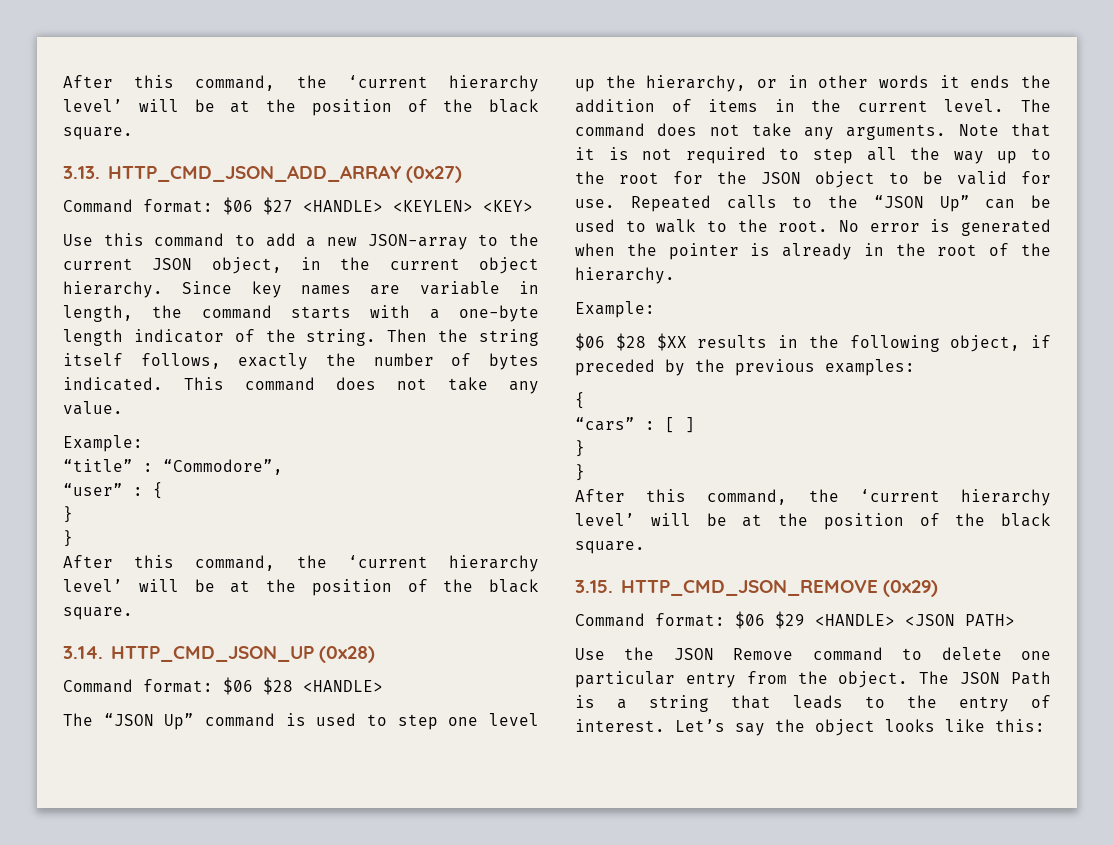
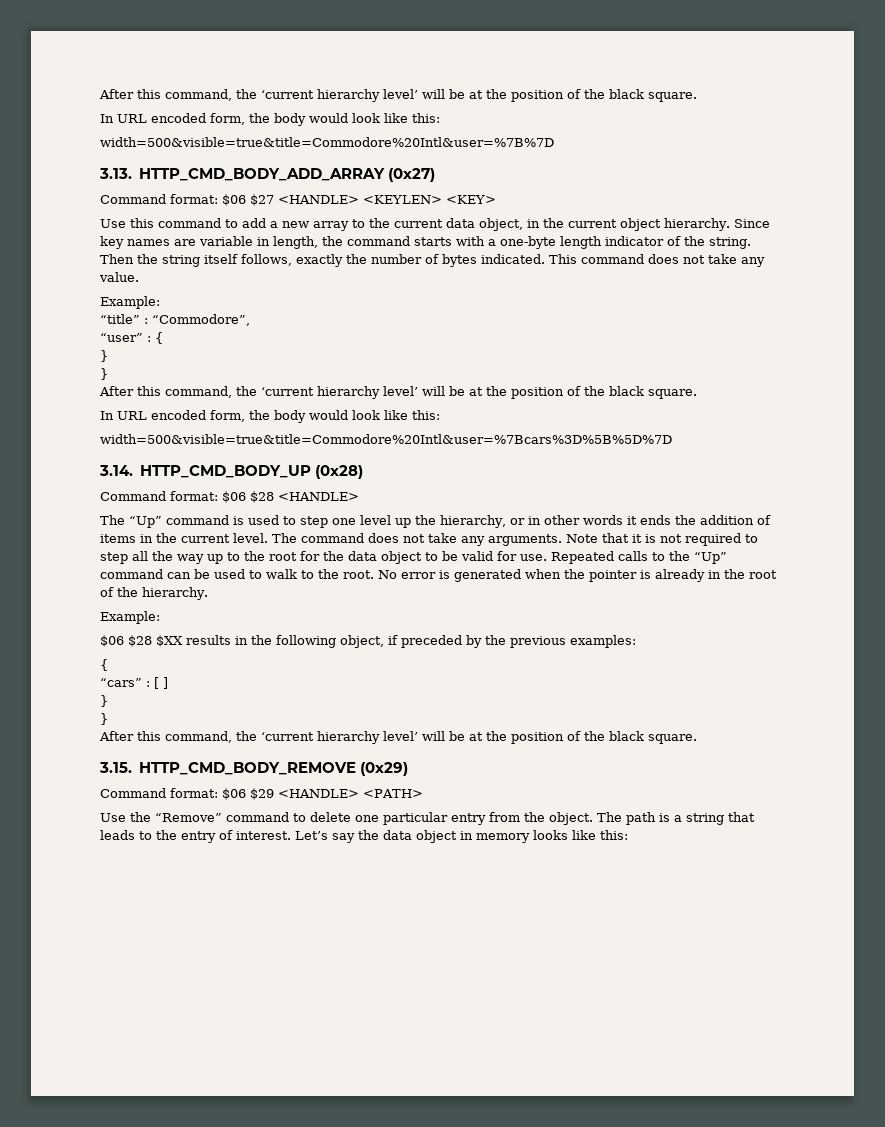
(133, 133) none -> [100,113,440,126] [100,137,554,147] // In URL encoded form, the body would look like this: // width=500&visible=true&title=Commodore%20Intl&user=%7B%7D
[107,165,402,182] HTTP_CMD_JSON_ADD_ARRAY -> [138,168,385,181] HTTP_CMD_BODY_ADD_ARRAY
[367,234,468,250] JSON-array -> [313,221,349,231] array
[152,258,193,270] JSON -> [446,218,475,228] data
(133, 613) none -> [100,410,440,423] [100,434,672,444] // In URL encoded form, the body would look like this: // width=500&visible=true&title=Commodore%20Intl&user=%7Bcars%3D%5B%5D%7D
[110,646,314,662] HTTP_CMD_JSON_UP -> [139,465,311,478] HTTP_CMD_BODY_UP
[103,713,195,730] “JSON Up” -> [129,516,162,528] “Up”
[761,172,801,184] JSON -> [348,551,377,561] data
[873,195,970,212] “JSON Up” -> [694,552,727,564] [100,569,163,579] “Up” command
[620,580,878,596] HTTP_CMD_JSON_REMOVE -> [138,762,356,775] HTTP_CMD_BODY_REMOVE
[905,614,1015,626] <JSON PATH> -> [363,789,423,798] <PATH>
[673,648,794,660] JSON Remove -> [155,813,222,822] “Remove”
[960,671,1051,685] JSON Path -> [626,812,656,825] path
[815,719,875,736] object -> [383,830,530,843] data object in memory

